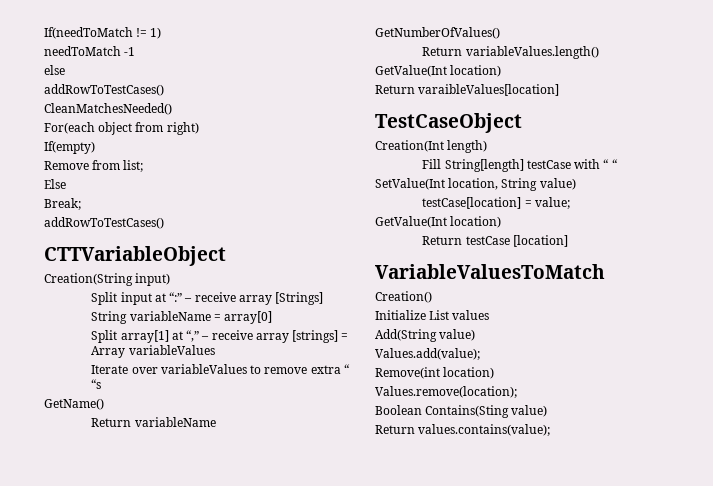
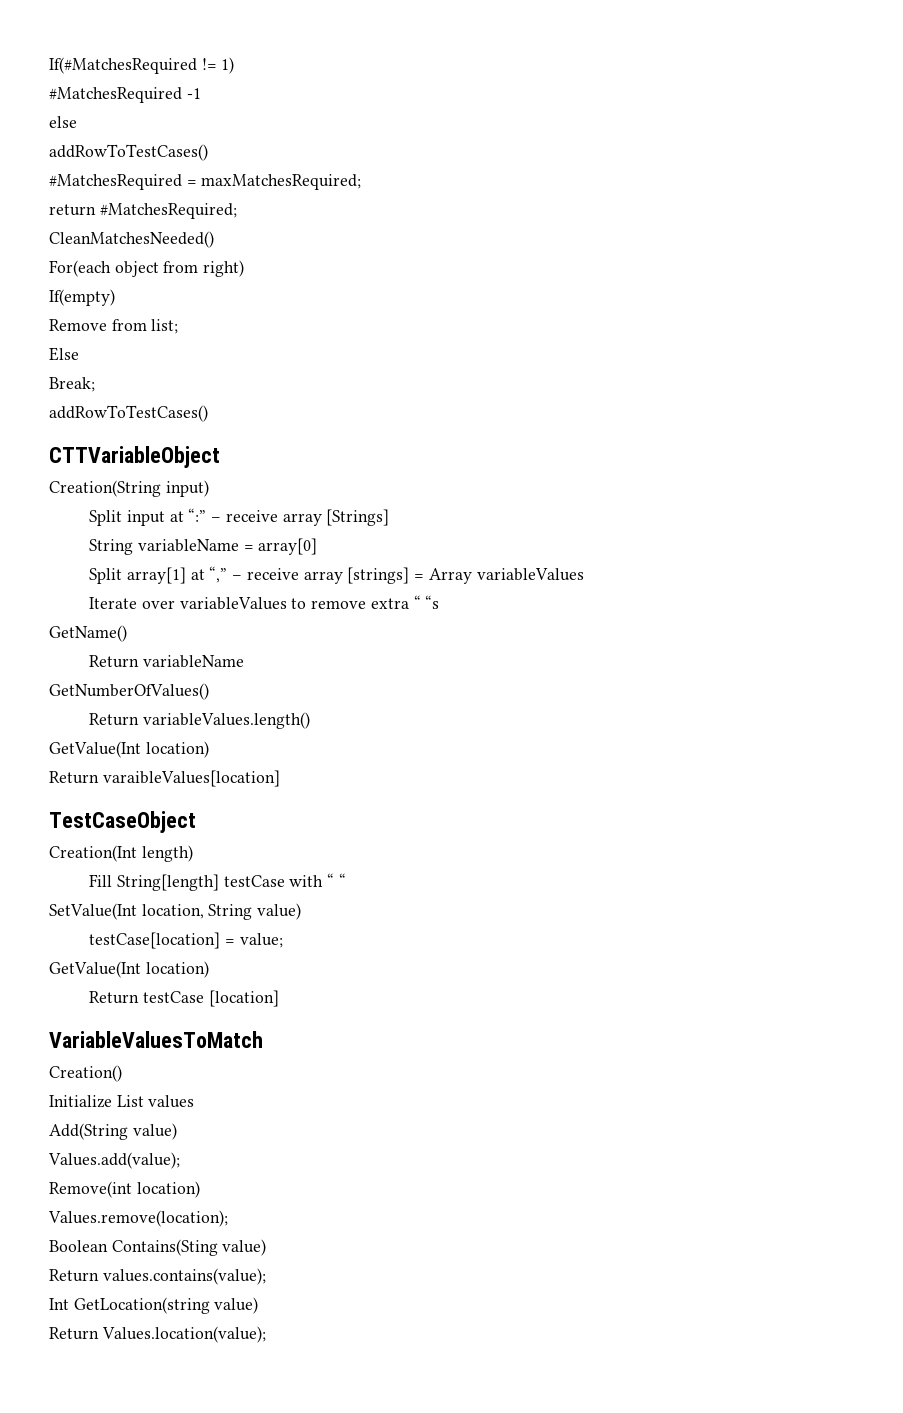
[44,27,133,39] If(needToMatch -> [49,57,197,74] If(#MatchesRequired
[44,46,121,56] needToMatch -> [49,87,182,103] #MatchesRequired
(164, 90) none -> [49,174,362,190] [49,203,237,219] // #MatchesRequired = maxMatchesRequired; // return #MatchesRequired;
(551, 430) none -> [49,1297,259,1314] [49,1326,266,1343] // Int GetLocation(string value) // Return Values.location(value);

